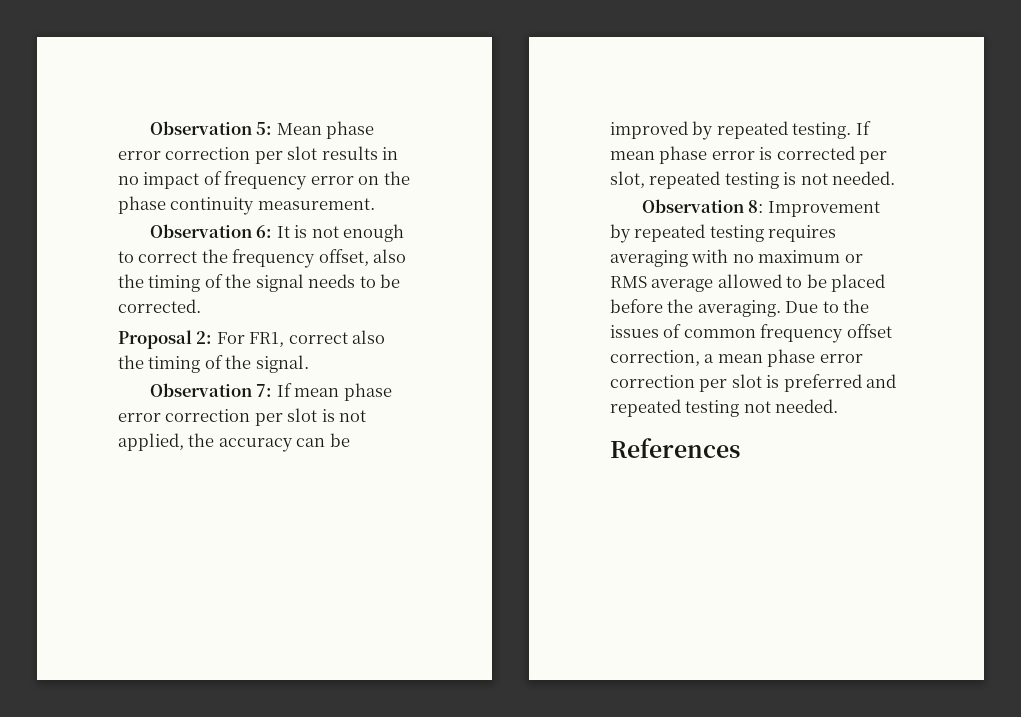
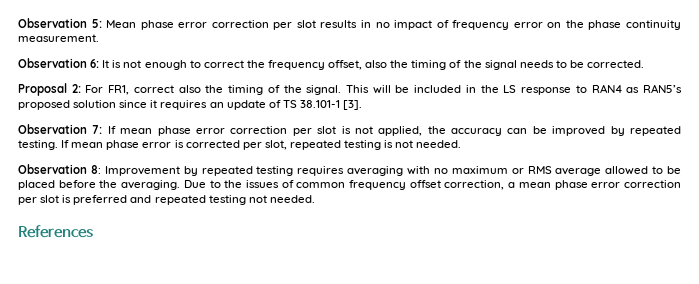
(309, 364) none -> [346,84,683,95] [18,100,363,110] This will be included in the LS response to RAN4 as RAN5’s proposed solution since it requires an update of TS 38.101-1 [3].

